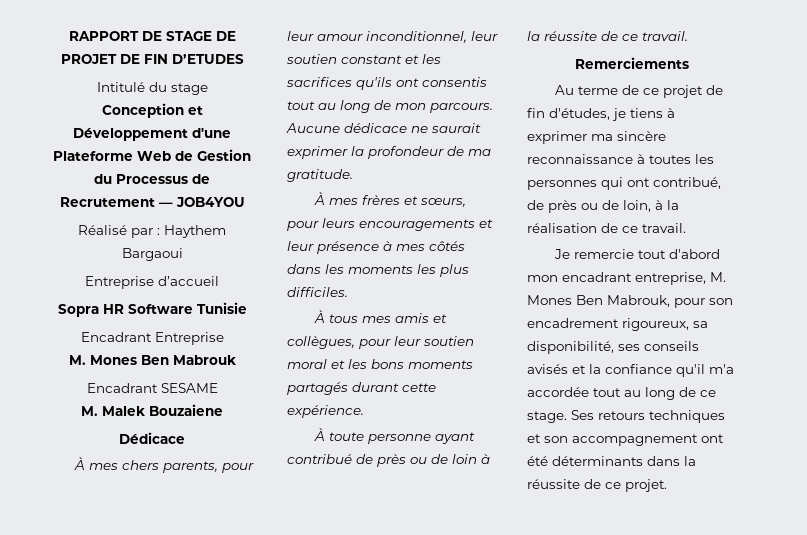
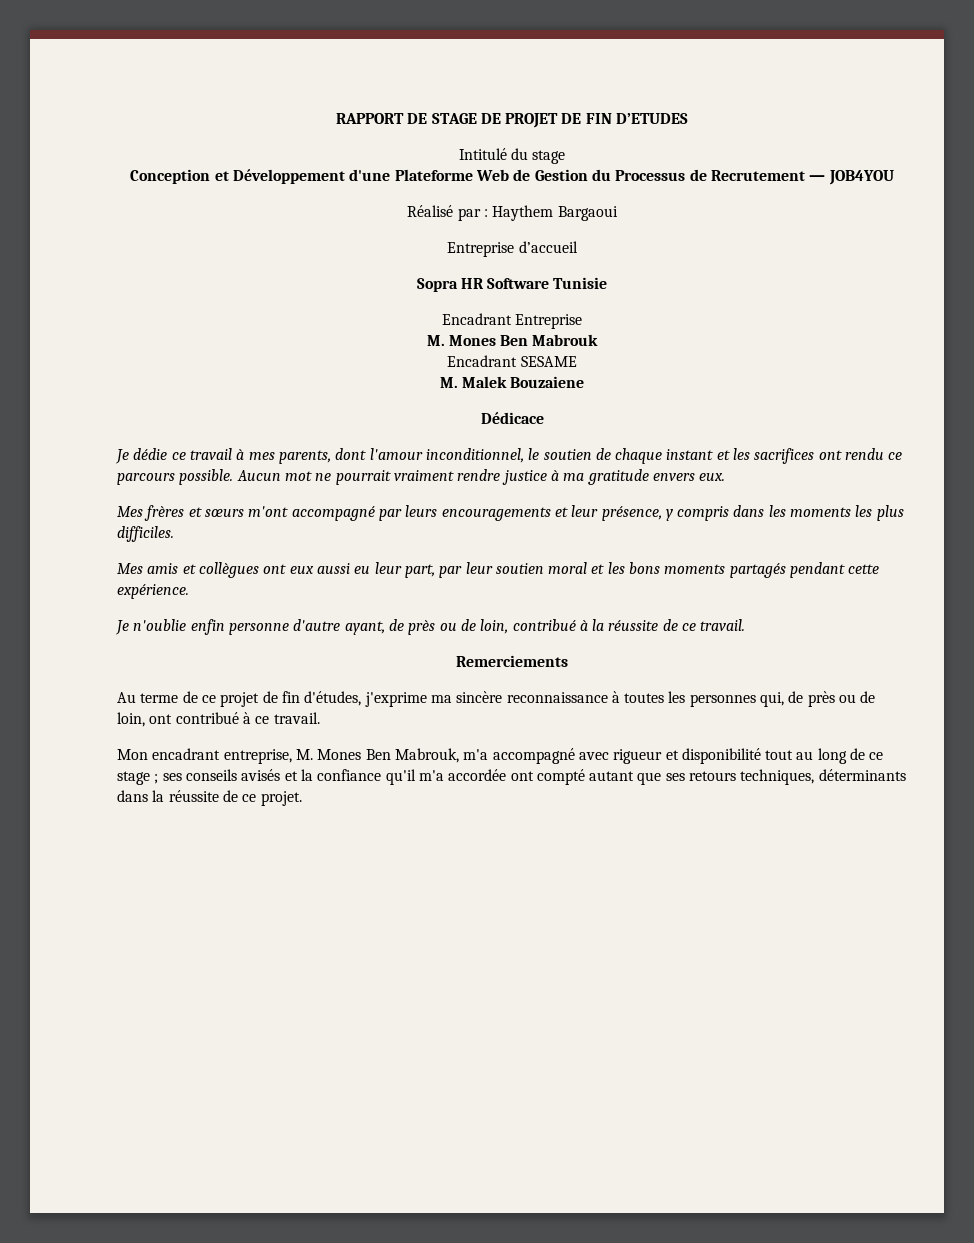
[73,457,254,473] [287,31,498,43] [286,54,441,64] [286,77,487,90] [287,100,493,113] [286,123,481,133] [287,146,491,159] [287,169,353,182] [313,192,466,207] [287,218,493,231] [287,241,465,254] À mes chers parents, pour leur amour inconditionnel, leur soutien constant et les sacrifices qu'ils ont consentis tout au long de mon parcours. Aucune dédicace ne saurait exprimer la profondeur de ma gratitude. // À mes frères et sœurs, pour leurs encouragements et leur présence à mes côtés -> [115,448,903,464] [117,469,726,485] [117,505,730,521] Je dédie ce travail à mes parents, dont l'amour inconditionnel, le soutien de chaque instant et les sacrifices ont rendu ce parcours possible. Aucun mot ne pourrait vraiment rendre justice à ma gratitude envers eux. // Mes frères et sœurs m'ont accompagné par leurs encouragements et leur présence, y compris
[313,310,447,323] [287,336,391,349] À tous mes amis et collègues, pour -> [117,562,463,578] Mes amis et collègues ont eux aussi eu leur part, par
[352,382,399,392] durant -> [790,562,846,578] pendant
[313,428,475,444] [287,454,477,467] À toute personne ayant contribué de près ou de loin -> [115,619,576,635] Je n'oublie enfin personne d'autre ayant, de près ou de loin, contribué
[612,108,675,121] [527,131,587,144] je tiens à exprimer -> [364,692,427,707] j'exprime
[601,177,721,190] [527,200,679,213] [527,223,686,233] [553,249,720,259] [527,275,558,282] qui ont contribué, de près ou de loin, à la réalisation de ce travail. // Je remercie tout d'abord mon -> [760,691,876,707] [117,712,320,727] [117,749,148,760] qui, de près ou de loin, ont contribué à ce travail. // Mon
[674,298,733,308] [527,318,708,331] [527,341,614,354] pour son encadrement rigoureux, sa disponibilité, -> [463,748,884,764] [117,771,159,785] m'a accompagné avec rigueur et disponibilité tout au long de ce stage ;
[593,387,716,400] [527,410,725,423] [527,434,724,446] [527,456,548,466] tout au long de ce stage. Ses retours techniques et son accompagnement ont été -> [510,769,815,785] ont compté autant que ses retours techniques,

